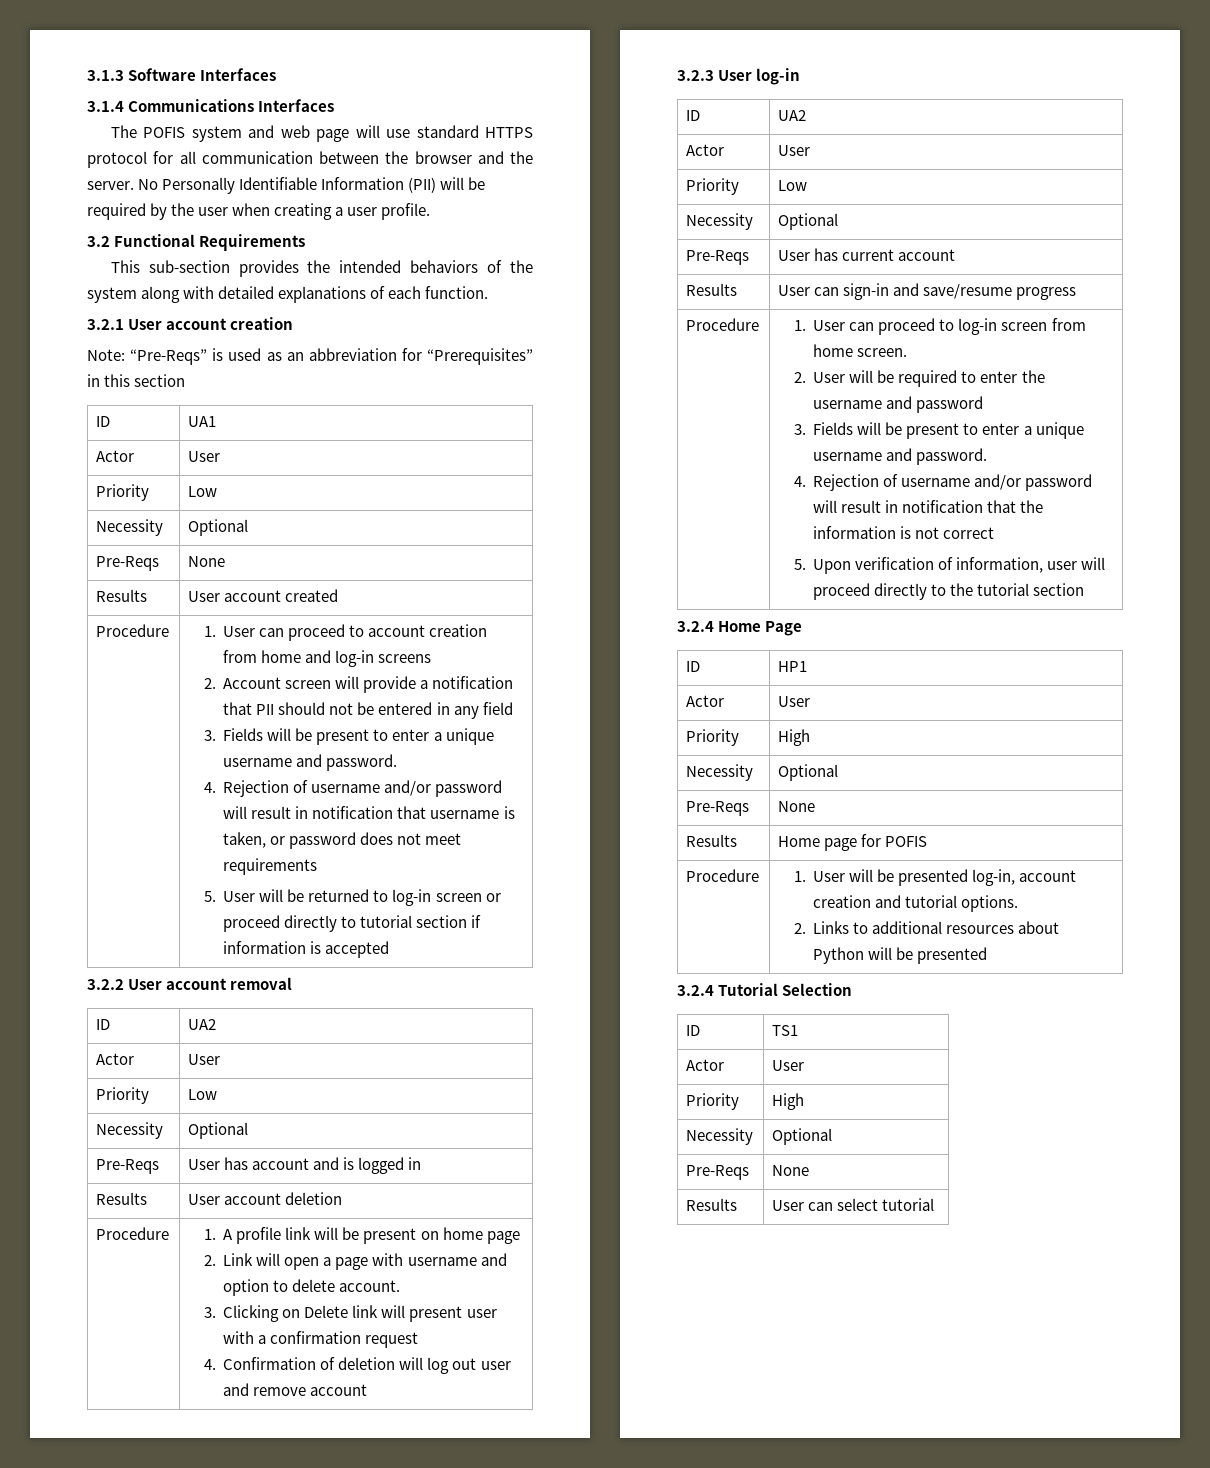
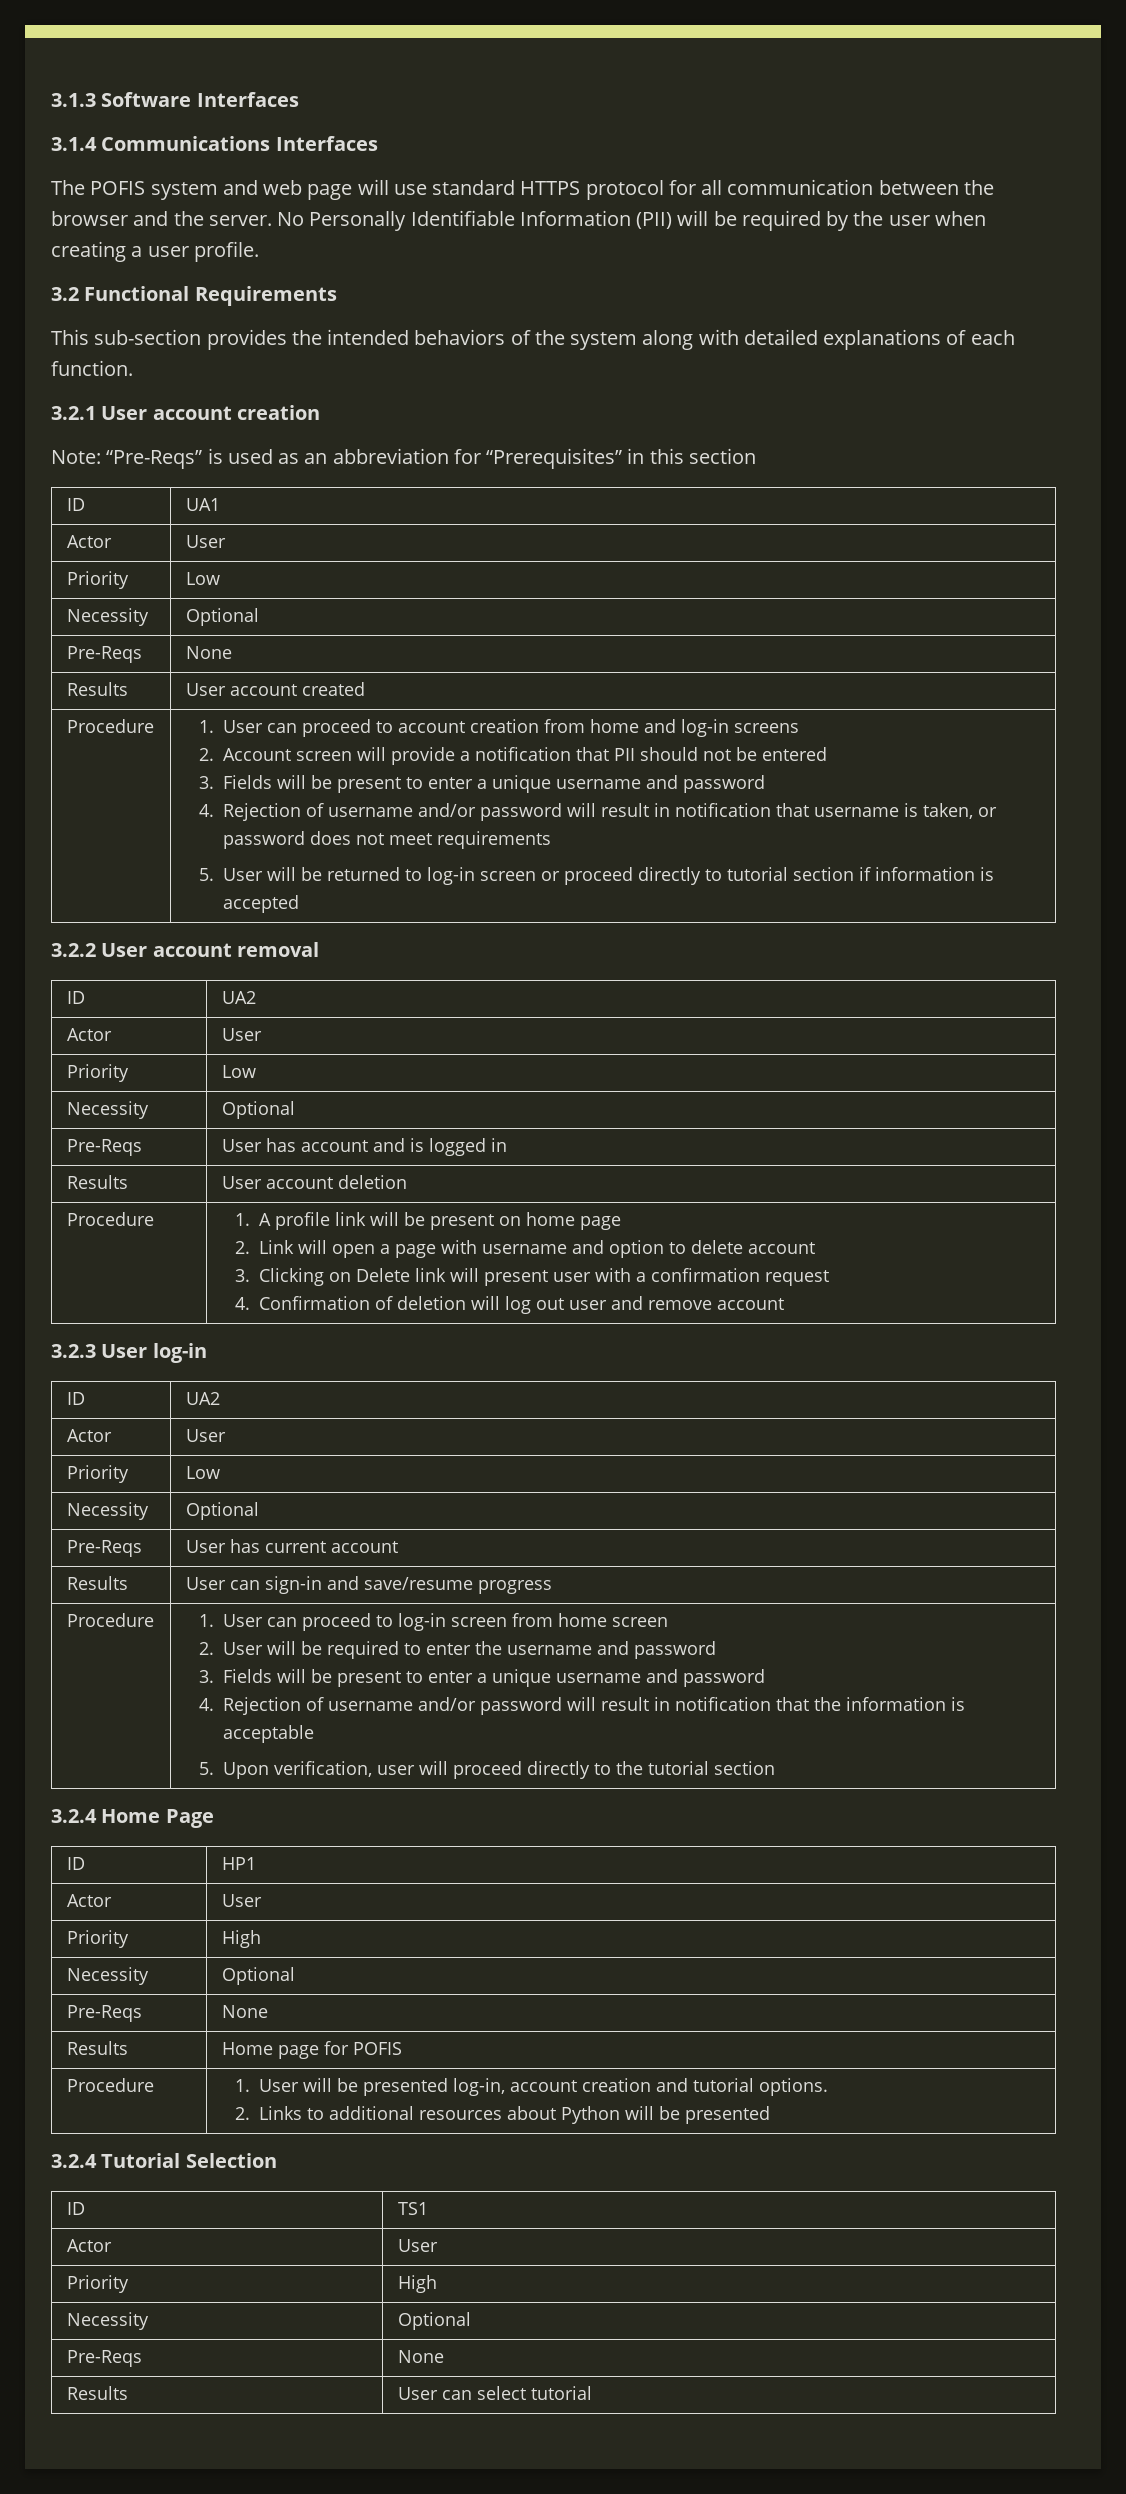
[436,702,513,719] in any field -> (827, 754) none
[326,754,398,771] password. -> [682,775,765,793] password
[339,1280,401,1292] account. -> [747,1242,815,1254] account
[857,348,908,357] screen. -> [611,1617,668,1627] screen
[916,448,988,465] password. -> [682,1669,765,1687] password
[915,527,995,539] not correct -> [222,1725,314,1743] acceptable
[855,557,1044,573] verification of information, -> [273,1761,372,1777] verification,

